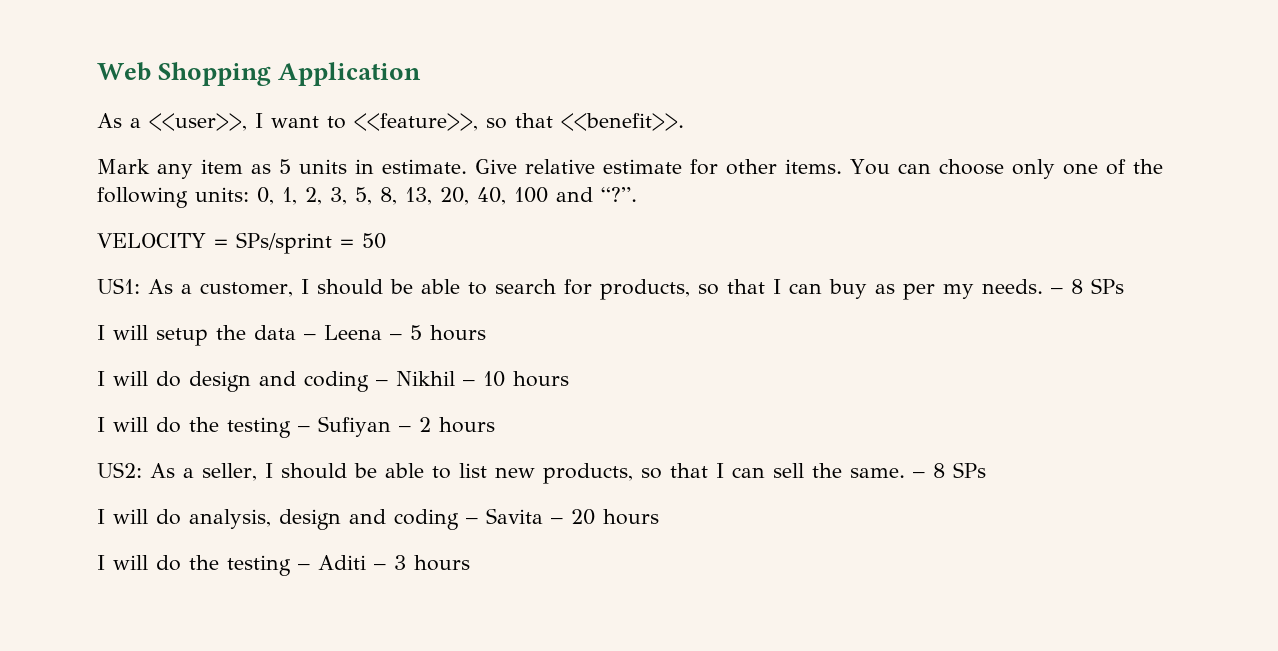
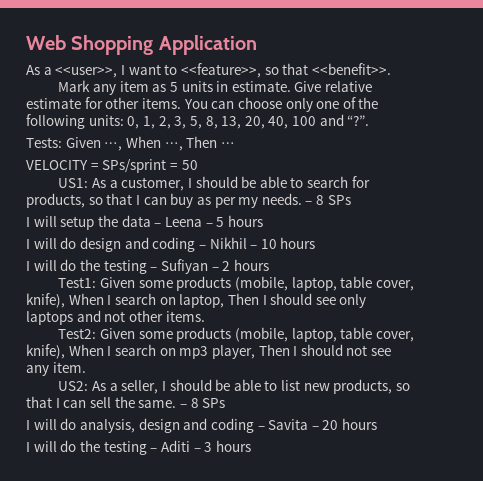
(637, 194) none -> [26,136,235,151] // Tests: Given …, When …, Then …
(495, 425) none -> [58,276,414,291] [26,293,367,308] [26,310,205,325] [58,327,414,342] [26,344,392,359] [26,362,86,376] // Test1: Given some products (mobile, laptop, table cover, knife), When I search on laptop, Then I should see only laptops and not other items. // Test2: Given some products (mobile, laptop, table cover, knife), When I search on mp3 player, Then I should not see any item.

